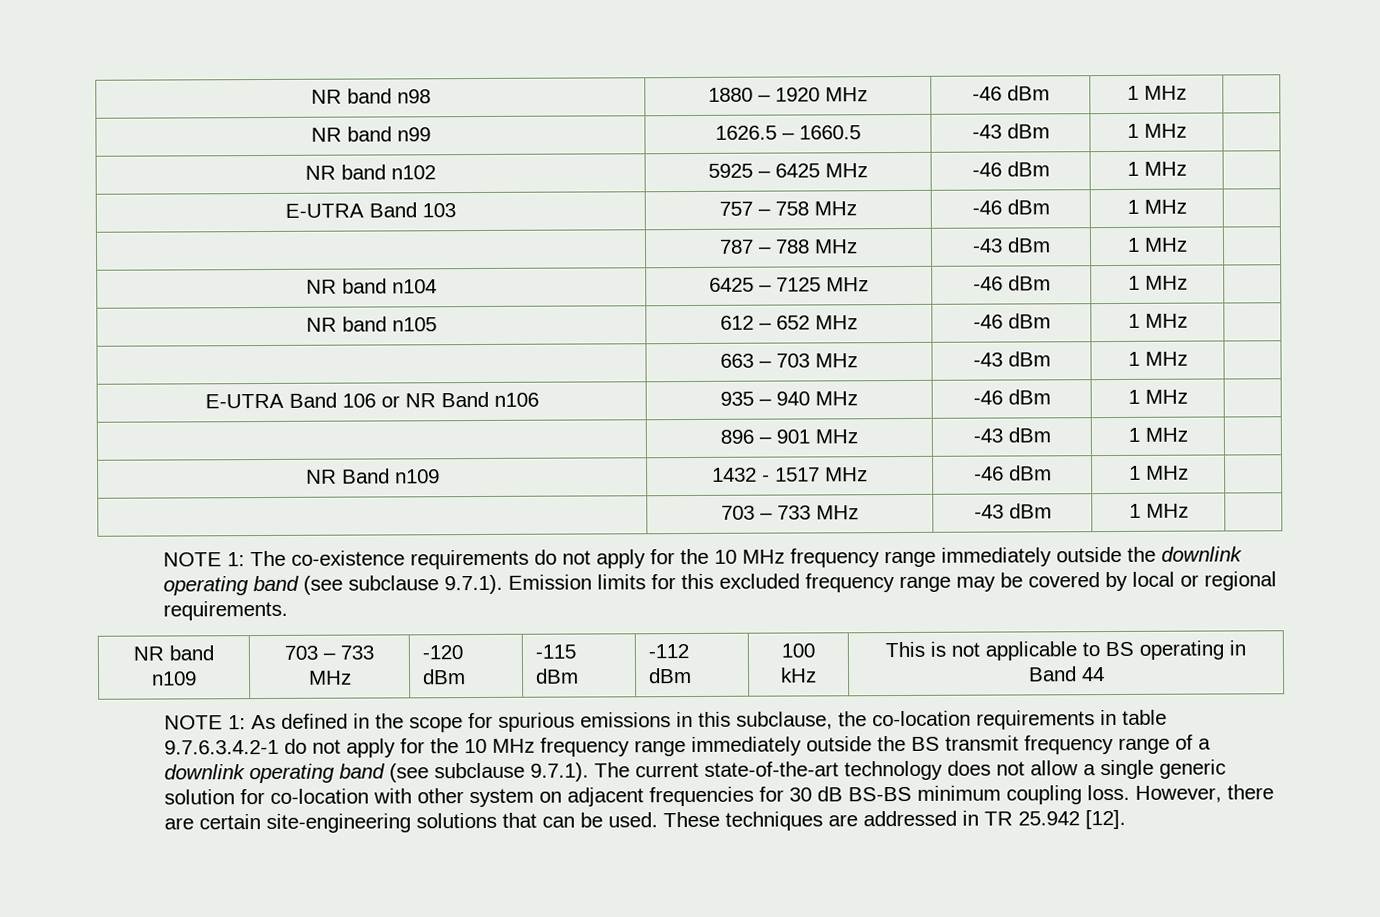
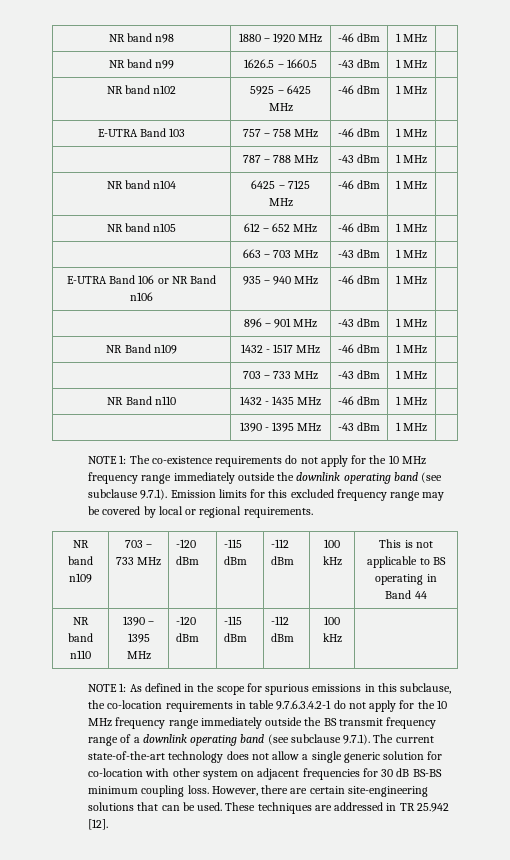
(1189, 510) none -> [107,396,176,405] [239,396,322,406] [337,396,381,405] [395,396,428,406] [239,422,322,432] [337,422,381,431] [395,422,428,432] // NR Band n110 | 1432 - 1435 MHz | -46 dBm | 1 MHz | // | 1390 - 1395 MHz | -43 dBm | 1 MHz |
(1105, 674) none -> [73,617,89,625] [68,633,93,642] [70,650,91,659] [122,616,155,626] [127,633,150,643] [126,651,151,660] [175,616,196,625] [175,633,199,642] [223,616,242,625] [223,633,247,642] [270,616,289,625] [270,633,294,642] [324,616,340,625] [322,633,342,643] // NR band n110 | 1390 – 1395 MHz | -120 dBm | -115 dBm | -112 dBm | 100 kHz |

